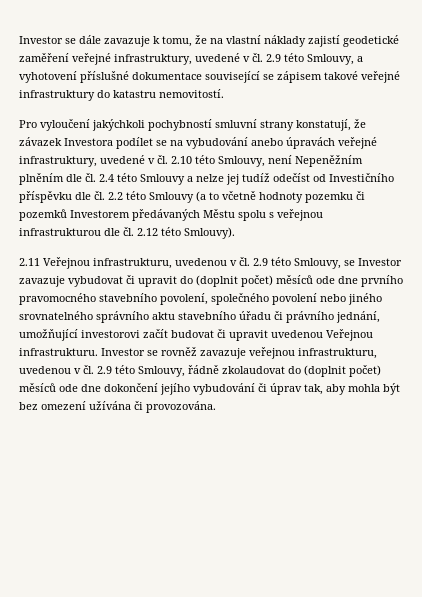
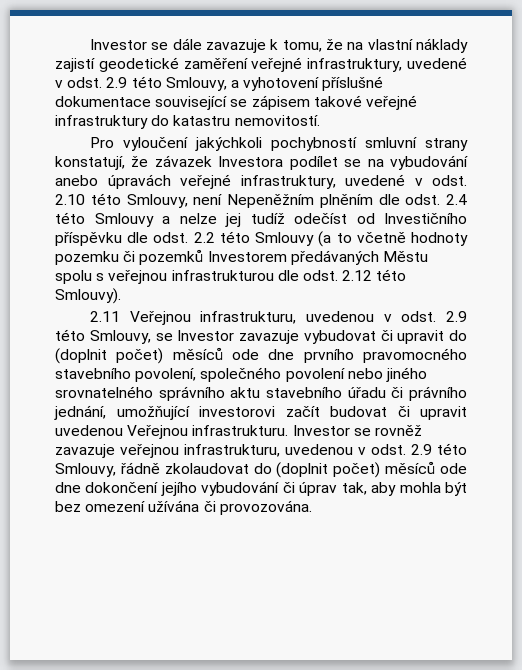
[252,53,263,62] čl. -> [67,77,103,88] odst.
[157,155,168,164] čl. -> [432,175,467,186] odst.
[85,173,96,182] čl. -> [405,194,441,205] odst.
[94,191,105,200] čl. -> [153,232,189,243] odst.
[123,227,134,236] čl. -> [302,270,338,281] odst.
[239,257,250,266] čl. -> [401,311,437,322] odst.
[83,365,94,374] čl. -> [371,444,406,455] odst.

